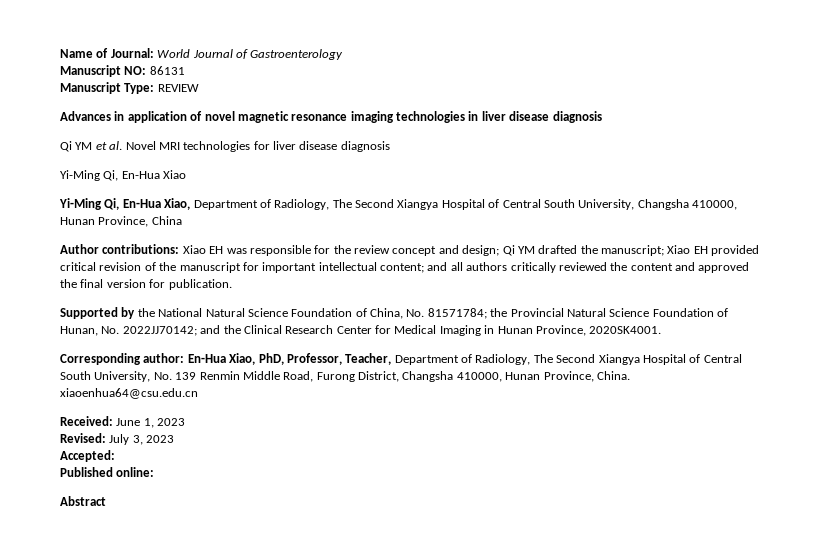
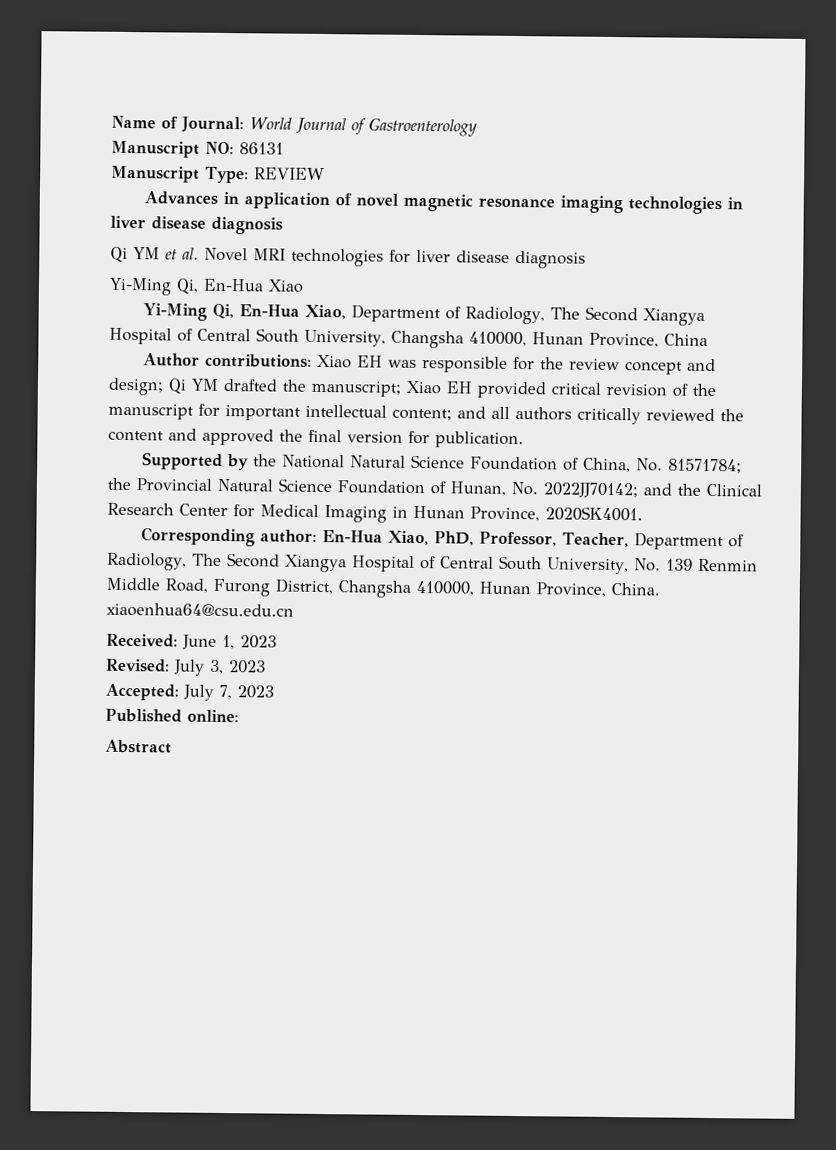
(115, 456) none -> [183,684,274,701] July 7, 2023

